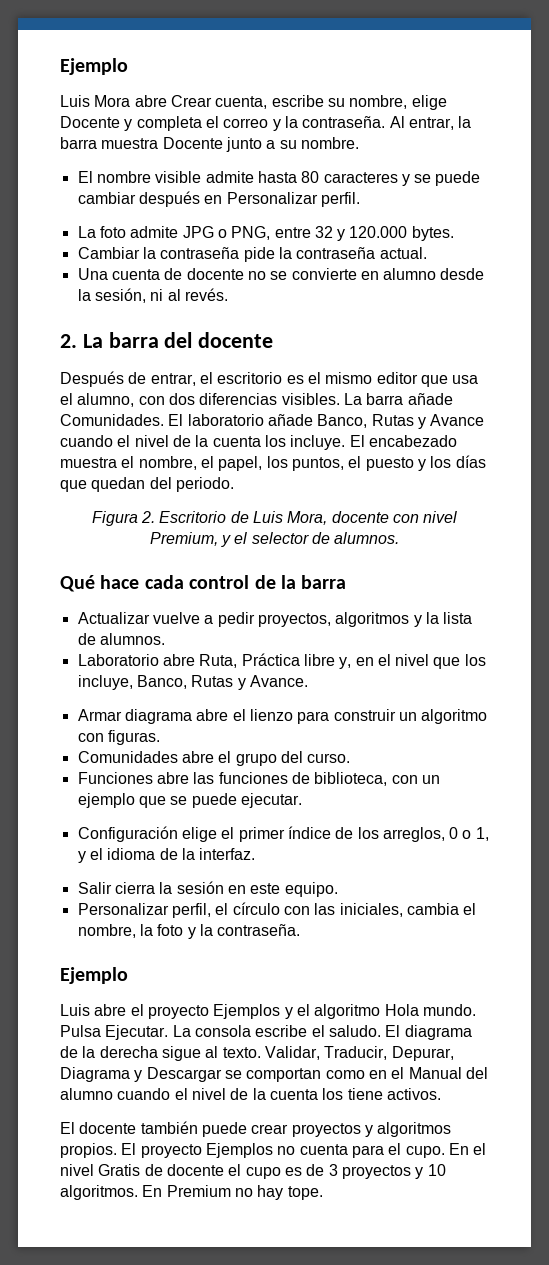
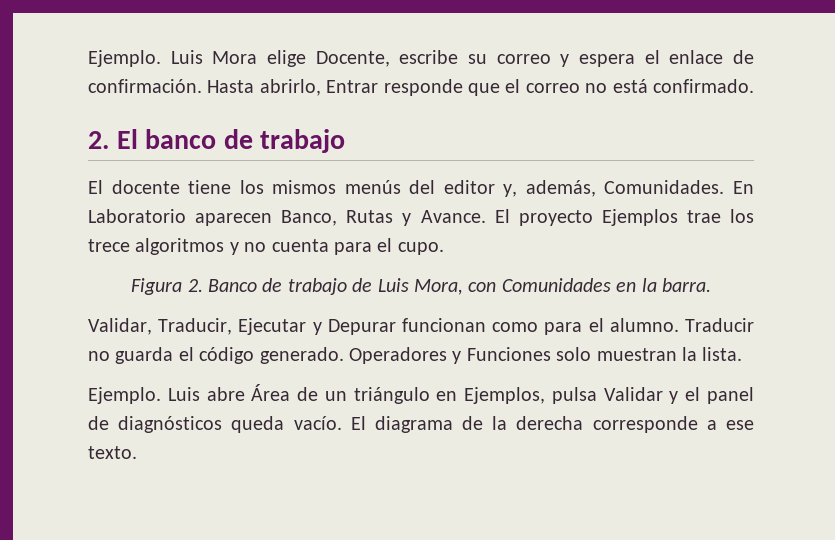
[60,58,128,75] Ejemplo // -> [88,50,161,67] Ejemplo.
[134,95,447,110] [60,116,472,131] [60,137,359,152] [77,171,481,186] [77,191,360,207] [77,226,454,241] [77,247,427,262] [77,268,485,280] [77,288,228,303] [60,332,274,348] [60,371,479,387] [60,393,453,407] [60,414,485,429] [60,435,457,450] [60,455,486,471] [60,477,234,492] [91,511,458,526] [149,532,400,547] [60,575,347,592] [77,612,473,627] [77,633,165,645] [77,653,486,669] [77,675,308,690] [77,709,488,724] [77,730,160,745] [77,751,351,766] [77,772,440,786] [77,793,302,808] [77,826,489,842] [77,848,256,863] [77,881,338,897] [77,902,477,918] [77,924,301,939] [60,967,128,984] [60,1004,476,1019] [60,1025,381,1040] abre Crear cuenta, escribe su nombre, elige Docente y completa el correo y la contraseña. Al entrar, la barra muestra Docente junto a su nombre. // El nombre visible admite hasta 80 caracteres y se puede cambiar después en Personalizar perfil. // La foto admite JPG o PNG, entre 32 y 120.000 bytes. // Cambiar la contraseña pide la contraseña actual. // Una cuenta de docente no se convierte en alumno desde la sesión, ni al revés. // 2. La barra del docente // Después de entrar, el escritorio es el mismo editor que usa el alumno, con dos diferencias visibles. La barra añade Comunidades. El laboratorio añade Banco, Rutas y Avance cuando el nivel de la cuenta los incluye. El encabezado muestra el nombre, el papel, los puntos, el puesto y los días que quedan del periodo. // Figura 2. Escritorio de Luis Mora, docente con nivel Premium, y el selector de alumnos. // Qué hace cada control de la barra // Actualizar vuelve a pedir proyectos, algoritmos y la lista de alumnos. // Laboratorio abre Ruta, Práctica libre y, en el nivel que los incluye, Banco, Rutas y Avance. // Armar diagrama abre el lienzo para construir un algoritmo con figuras. // Comunidades abre el grupo del curso. // Funciones abre las funciones de biblioteca, con un ejemplo que se puede ejecutar. // Configuración elige el primer índice de los arreglos, 0 o 1, y el idioma de la interfaz. // Salir cierra la sesión en este equipo. // Personalizar perfil, el círculo con las iniciales, cambia el nombre, la foto y la contraseña. // Ejemplo // Luis abre el proyecto Ejemplos y el algoritmo Hola mundo. Pulsa Ejecutar. La consola escribe el saludo. -> [267,50,754,67] [88,79,754,96] [88,129,346,153] [88,180,754,197] [88,209,755,226] [88,238,444,255] [131,278,711,295] [88,318,754,335] [88,347,743,364] [88,384,754,404] [88,416,342,433] elige Docente, escribe su correo y espera el enlace de confirmación. Hasta abrirlo, Entrar responde que el correo no está confirmado. // 2. El banco de trabajo // El docente tiene los mismos menús del editor y, además, Comunidades. En Laboratorio aparecen Banco, Rutas y Avance. El proyecto Ejemplos trae los trece algoritmos y no cuenta para el cupo. // Figura 2. Banco de trabajo de Luis Mora, con Comunidades en la barra. // Validar, Traducir, Ejecutar y Depurar funcionan como para el alumno. Traducir no guarda el código generado. Operadores y Funciones solo muestran la lista. // Ejemplo. Luis abre Área de un triángulo en Ejemplos, pulsa Validar y el panel de diagnósticos queda vacío.
[161,1046,454,1061] [60,1067,488,1082] [60,1088,441,1100] [60,1121,452,1137] [60,1143,487,1158] [60,1164,446,1179] [60,1185,323,1200] sigue al texto. Validar, Traducir, Depurar, Diagrama y Descargar se comportan como en el Manual del alumno cuando el nivel de la cuenta los tiene activos. // El docente también puede crear proyectos y algoritmos propios. El proyecto Ejemplos no cuenta para el cupo. En el nivel Gratis de docente el cupo es de 3 proyectos y 10 algoritmos. En Premium no hay tope. -> [592,416,754,433] [88,446,137,459] corresponde a ese texto.

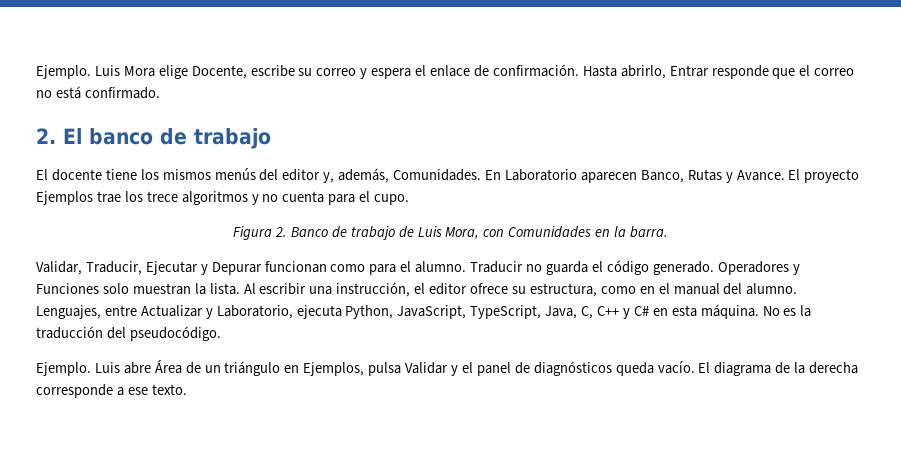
(743, 354) none -> [243,282,798,297] [36,304,812,319] [36,326,221,341] Al escribir una instrucción, el editor ofrece su estructura, como en el manual del alumno. Lenguajes, entre Actualizar y Laboratorio, ejecuta Python, JavaScript, TypeScript, Java, C, C++ y C# en esta máquina. No es la traducción del pseudocódigo.

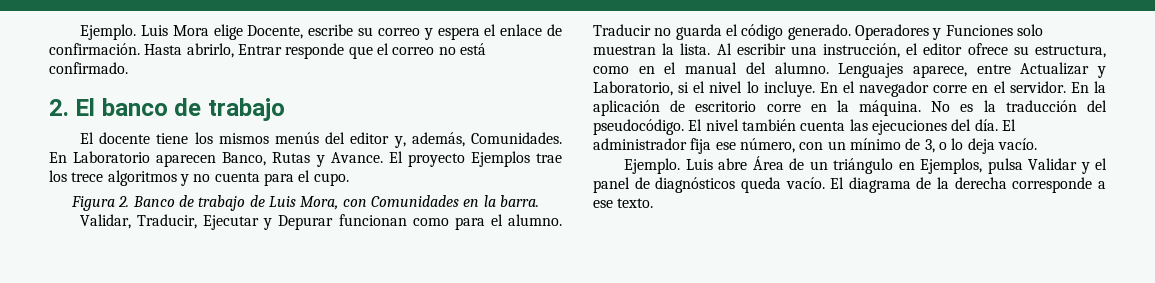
[36,305,101,319] Lenguajes, -> [838,63,967,78] Lenguajes aparece,
[296,305,697,319] ejecuta Python, JavaScript, TypeScript, Java, C, C++ y C# en esta -> [678,81,1107,97] [593,100,849,116] si el nivel lo incluye. En el navegador corre en el servidor. En la aplicación de escritorio corre en la
(221, 333) none -> [688,119,1016,135] [593,138,1037,154] El nivel también cuenta las ejecuciones del día. El administrador fija ese número, con un mínimo de 3, o lo deja vacío.

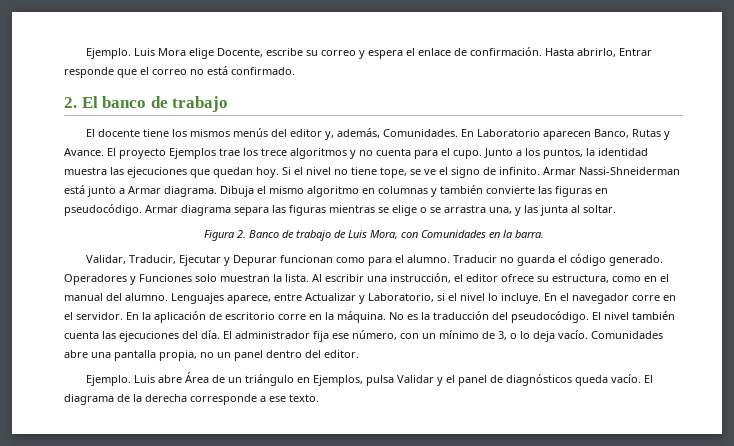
(349, 179) none -> [484,148,648,159] [64,167,680,178] [64,185,608,197] [64,204,616,216] Junto a los puntos, la identidad muestra las ejecuciones que quedan hoy. Si el nivel no tiene tope, se ve el signo de infinito. Armar Nassi-Shneiderman está junto a Armar diagrama. Dibuja el mismo algoritmo en columnas y también convierte las figuras en pseudocódigo. Armar diagrama separa las figuras mientras se elige o se arrastra una, y las junta al soltar.
(1037, 144) none -> [591,331,663,339] [64,350,359,361] Comunidades abre una pantalla propia, no un panel dentro del editor.

